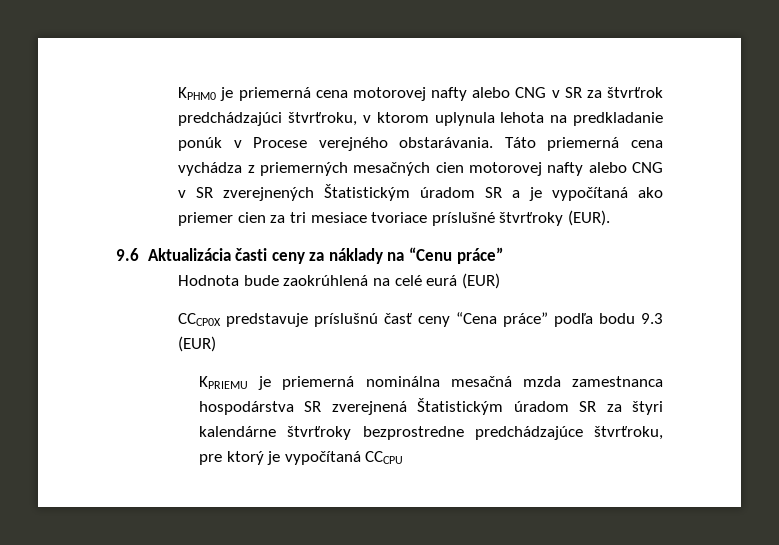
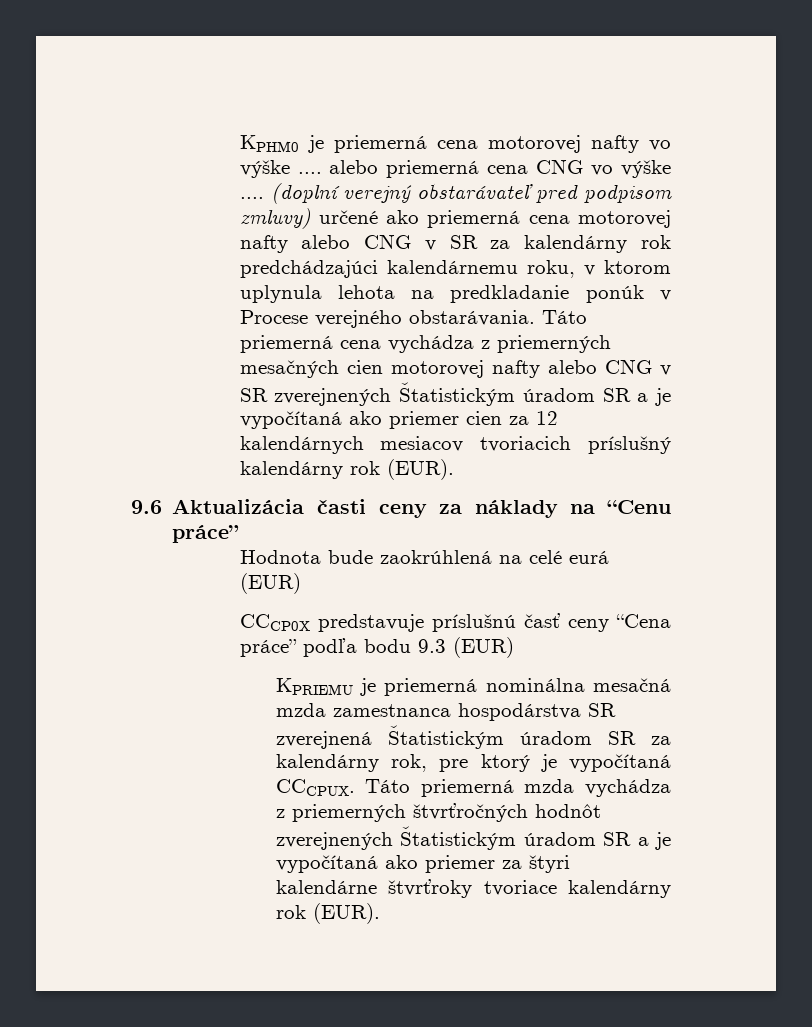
(468, 94) none -> [649,140,671,151] [239,159,671,178] [239,183,672,204] [239,208,671,229] [239,235,288,253] vo výške .... alebo priemerná cena CNG vo výške .... (doplní verejný obstarávateľ pred podpisom zmluvy) určené ako priemerná cena motorovej nafty
[607,87,663,98] [178,112,358,126] štvrťrok predchádzajúci štvrťroku, -> [524,235,672,253] [239,260,575,278] kalendárny rok predchádzajúci kalendárnemu roku,
[290,212,564,226] tri mesiace tvoriace príslušné štvrťroky -> [535,411,558,425] [239,436,671,454] [239,461,380,479] 12 kalendárnych mesiacov tvoriacich príslušný kalendárny rok
[632,401,663,415] [199,426,663,440] [199,451,404,465] štyri kalendárne štvrťroky bezprostredne predchádzajúce štvrťroku, pre ktorý je vypočítaná CCCPU -> [275,754,671,772] [275,779,671,797] [275,803,601,822] [275,826,671,850] [275,855,570,873] [275,879,671,898] [275,903,380,924] kalendárny rok, pre ktorý je vypočítaná CCCPUX. Táto priemerná mzda vychádza z priemerných štvrťročných hodnôt zverejnených Štatistickým úradom SR a je vypočítaná ako priemer za štyri kalendárne štvrťroky tvoriace kalendárny rok (EUR).

